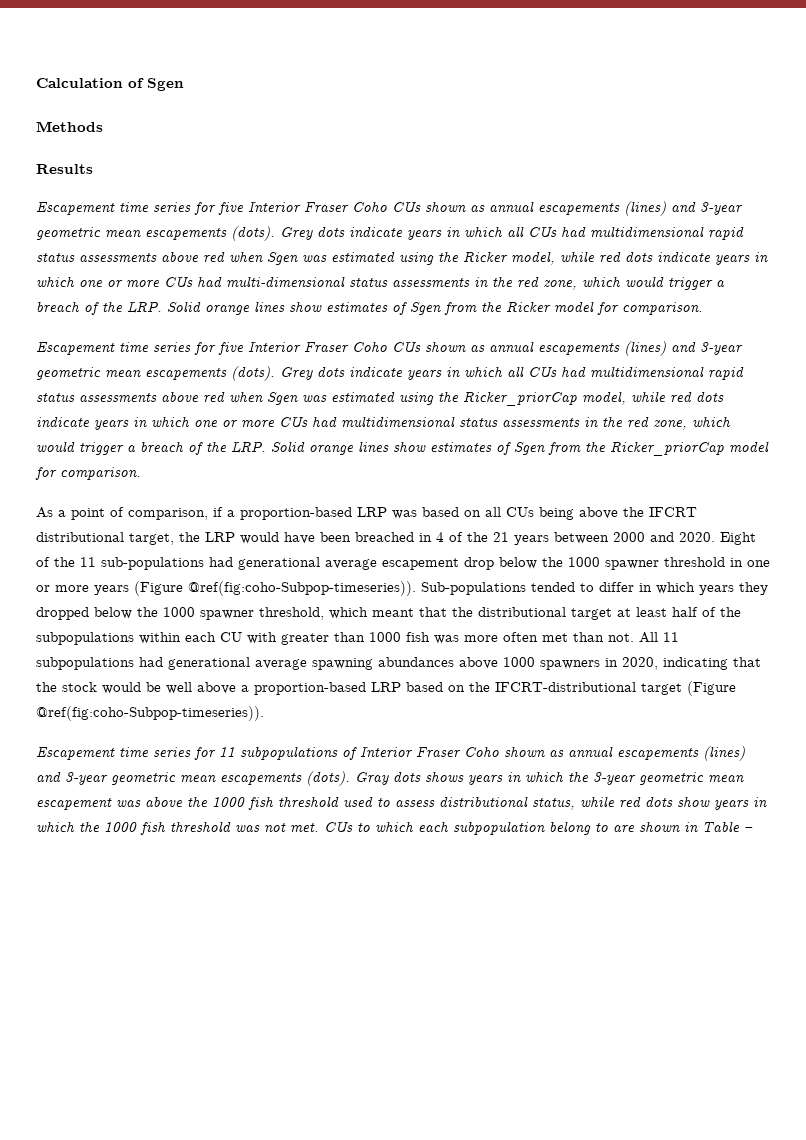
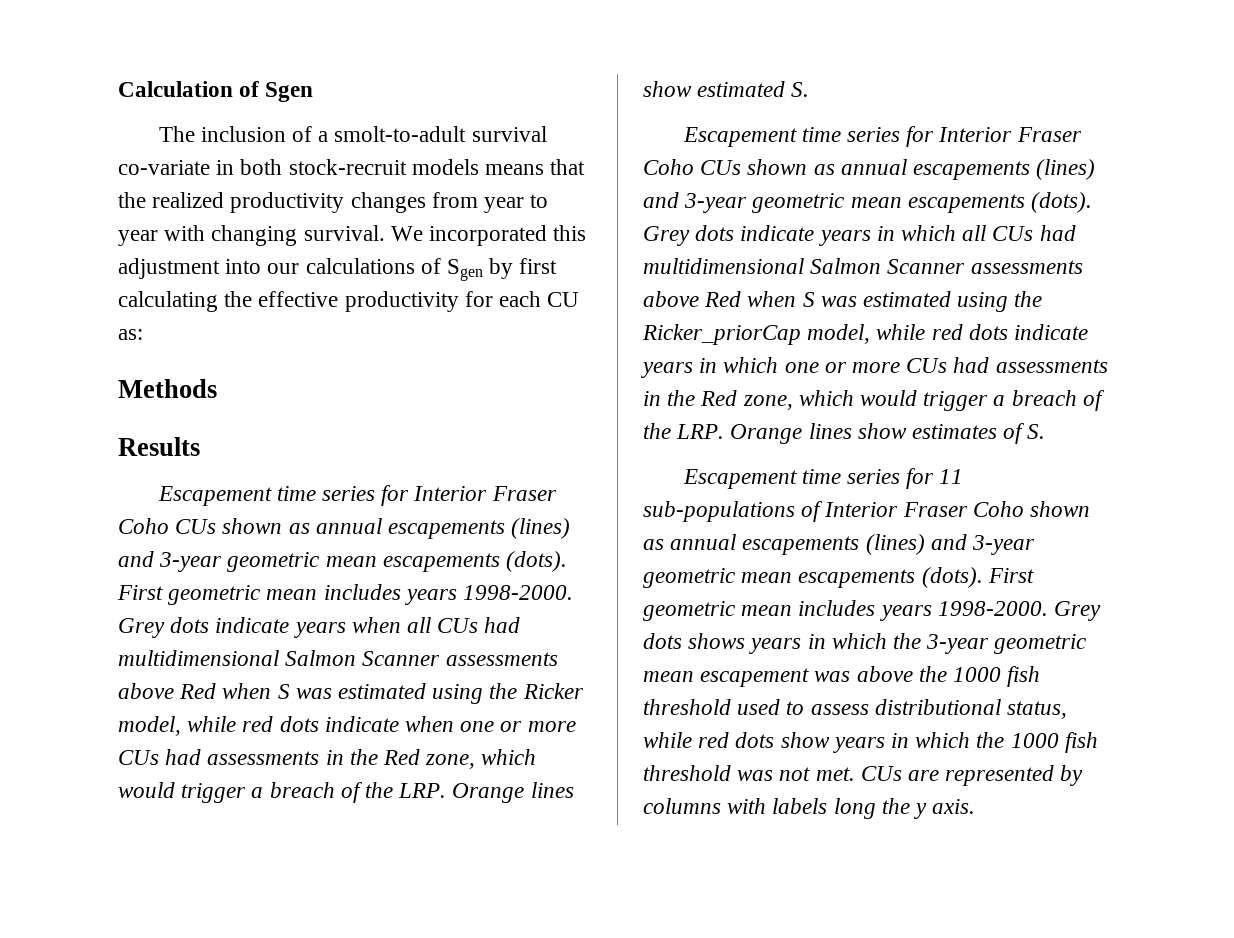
(184, 84) none -> [158,126,547,142] [118,159,586,175] [118,192,549,213] [118,225,587,246] [118,258,558,281] [118,291,580,312] [118,329,143,340] // The inclusion of a smolt-to-adult survival co-variate in both stock-recruit models means that the realized productivity changes from year to year with changing survival. We incorporated this adjustment into our calculations of Sgen by first calculating the effective productivity for each CU as:
[218,202,244,215] five -> [413,486,557,501] [118,518,571,539] [118,551,568,572] [117,584,574,605] [118,617,521,638] [118,650,558,666] [118,683,584,704] [118,716,576,736] [118,749,537,769] [118,782,574,803] [643,81,810,97] [682,126,935,147] Interior Fraser Coho CUs shown as annual escapements (lines) and 3-year geometric mean escapements (dots). First geometric mean includes years 1998-2000. Grey dots indicate years when all CUs had multidimensional Salmon Scanner assessments above Red when S was estimated using the Ricker model, while red dots indicate when one or more CUs had assessments in the Red zone, which would trigger a breach of the LRP. Orange lines show estimated S. // Escapement time series for
[708,226,744,240] [36,251,768,265] [36,276,725,290] [36,301,703,315] [36,341,743,356] [36,366,744,381] [36,391,298,405] rapid status assessments above red when Sgen was estimated using the Ricker model, while red dots indicate years in which one or more CUs had multi-dimensional status assessments in the red zone, which would trigger a breach of the LRP. Solid orange lines show estimates of Sgen from the Ricker model for comparison. // Escapement time series for five Interior Fraser Coho CUs shown as annual escapements (lines) and 3-year geometric mean escapements (dots). Grey dots indicate years in which all CUs had multidimensional rapid status assessments above red when Sgen -> [810,258,1083,274] [643,291,815,307] Salmon Scanner assessments above Red when S
[341,416,731,430] [36,441,769,456] [35,467,141,480] [36,507,697,520] [36,532,756,545] [36,557,770,570] [36,581,768,596] [36,607,741,620] [36,632,679,645] [36,657,761,670] [36,681,736,696] [36,706,264,721] multidimensional status assessments in the red zone, which would trigger a breach of the LRP. Solid orange lines show estimates of Sgen from the Ricker_priorCap model for comparison. // As a point of comparison, if a proportion-based LRP was based on all CUs being above the IFCRT distributional target, the LRP would have been breached in 4 of the 21 years between 2000 and 2020. Eight of the 11 sub-populations had generational average escapement drop below the 1000 spawner threshold in one or more years (Figure @ref(fig:coho-Subpop-timeseries)). Sub-populations tended to differ in which years they dropped below the 1000 spawner threshold, which meant that the distributional target at least half of the subpopulations within each CU with greater than 1000 fish was more often met than not. All 11 subpopulations had generational average spawning abundances above 1000 spawners in 2020, indicating that the stock would be well above a proportion-based LRP based on the IFCRT-distributional target (Figure @ref(fig:coho-Subpop-timeseries)). -> [995,359,1108,373] [643,390,1105,411] [643,423,1046,444] assessments in the Red zone, which would trigger a breach of the LRP. Orange lines show estimates of S.
[240,746,338,760] subpopulations -> [643,501,795,522] sub-populations
[355,772,389,785] Gray -> [987,568,1034,583] [643,600,1102,621] First geometric mean includes years 1998-2000. Grey
[357,821,753,835] to which each subpopulation belong to are shown in Table – -> [908,765,1084,786] [643,798,976,819] are represented by columns with labels long the y axis.

